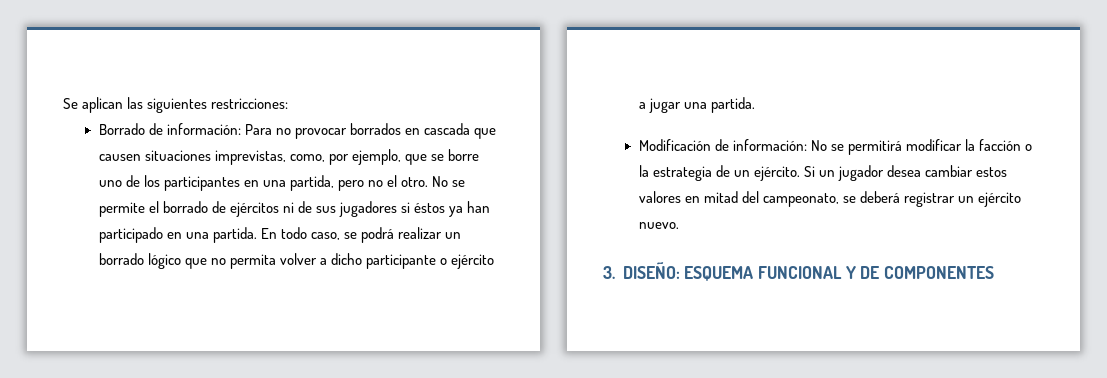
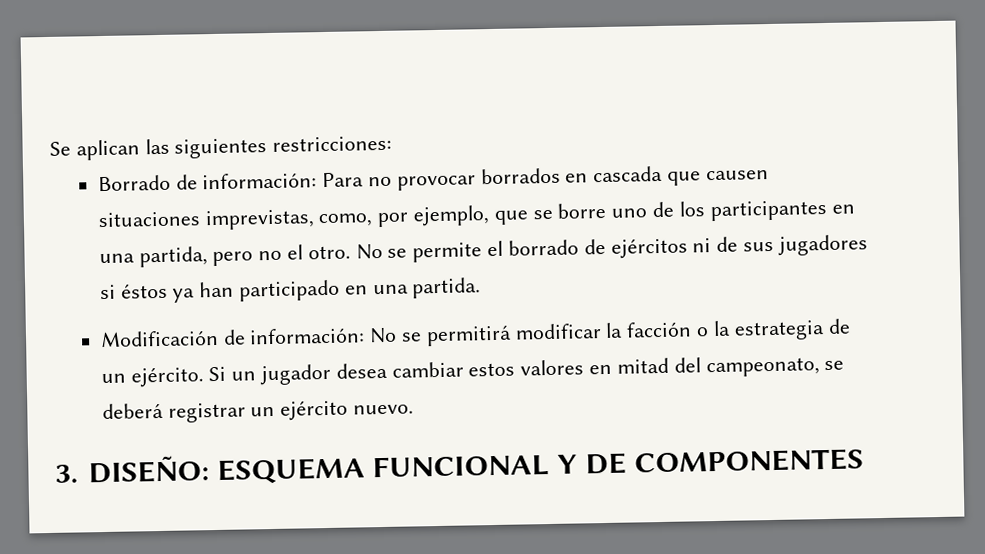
[261,227,462,243] [98,253,495,269] [638,97,755,113] En todo caso, se podrá realizar un borrado lógico que no permita volver a dicho participante o ejército a jugar una partida. -> (482, 288) none

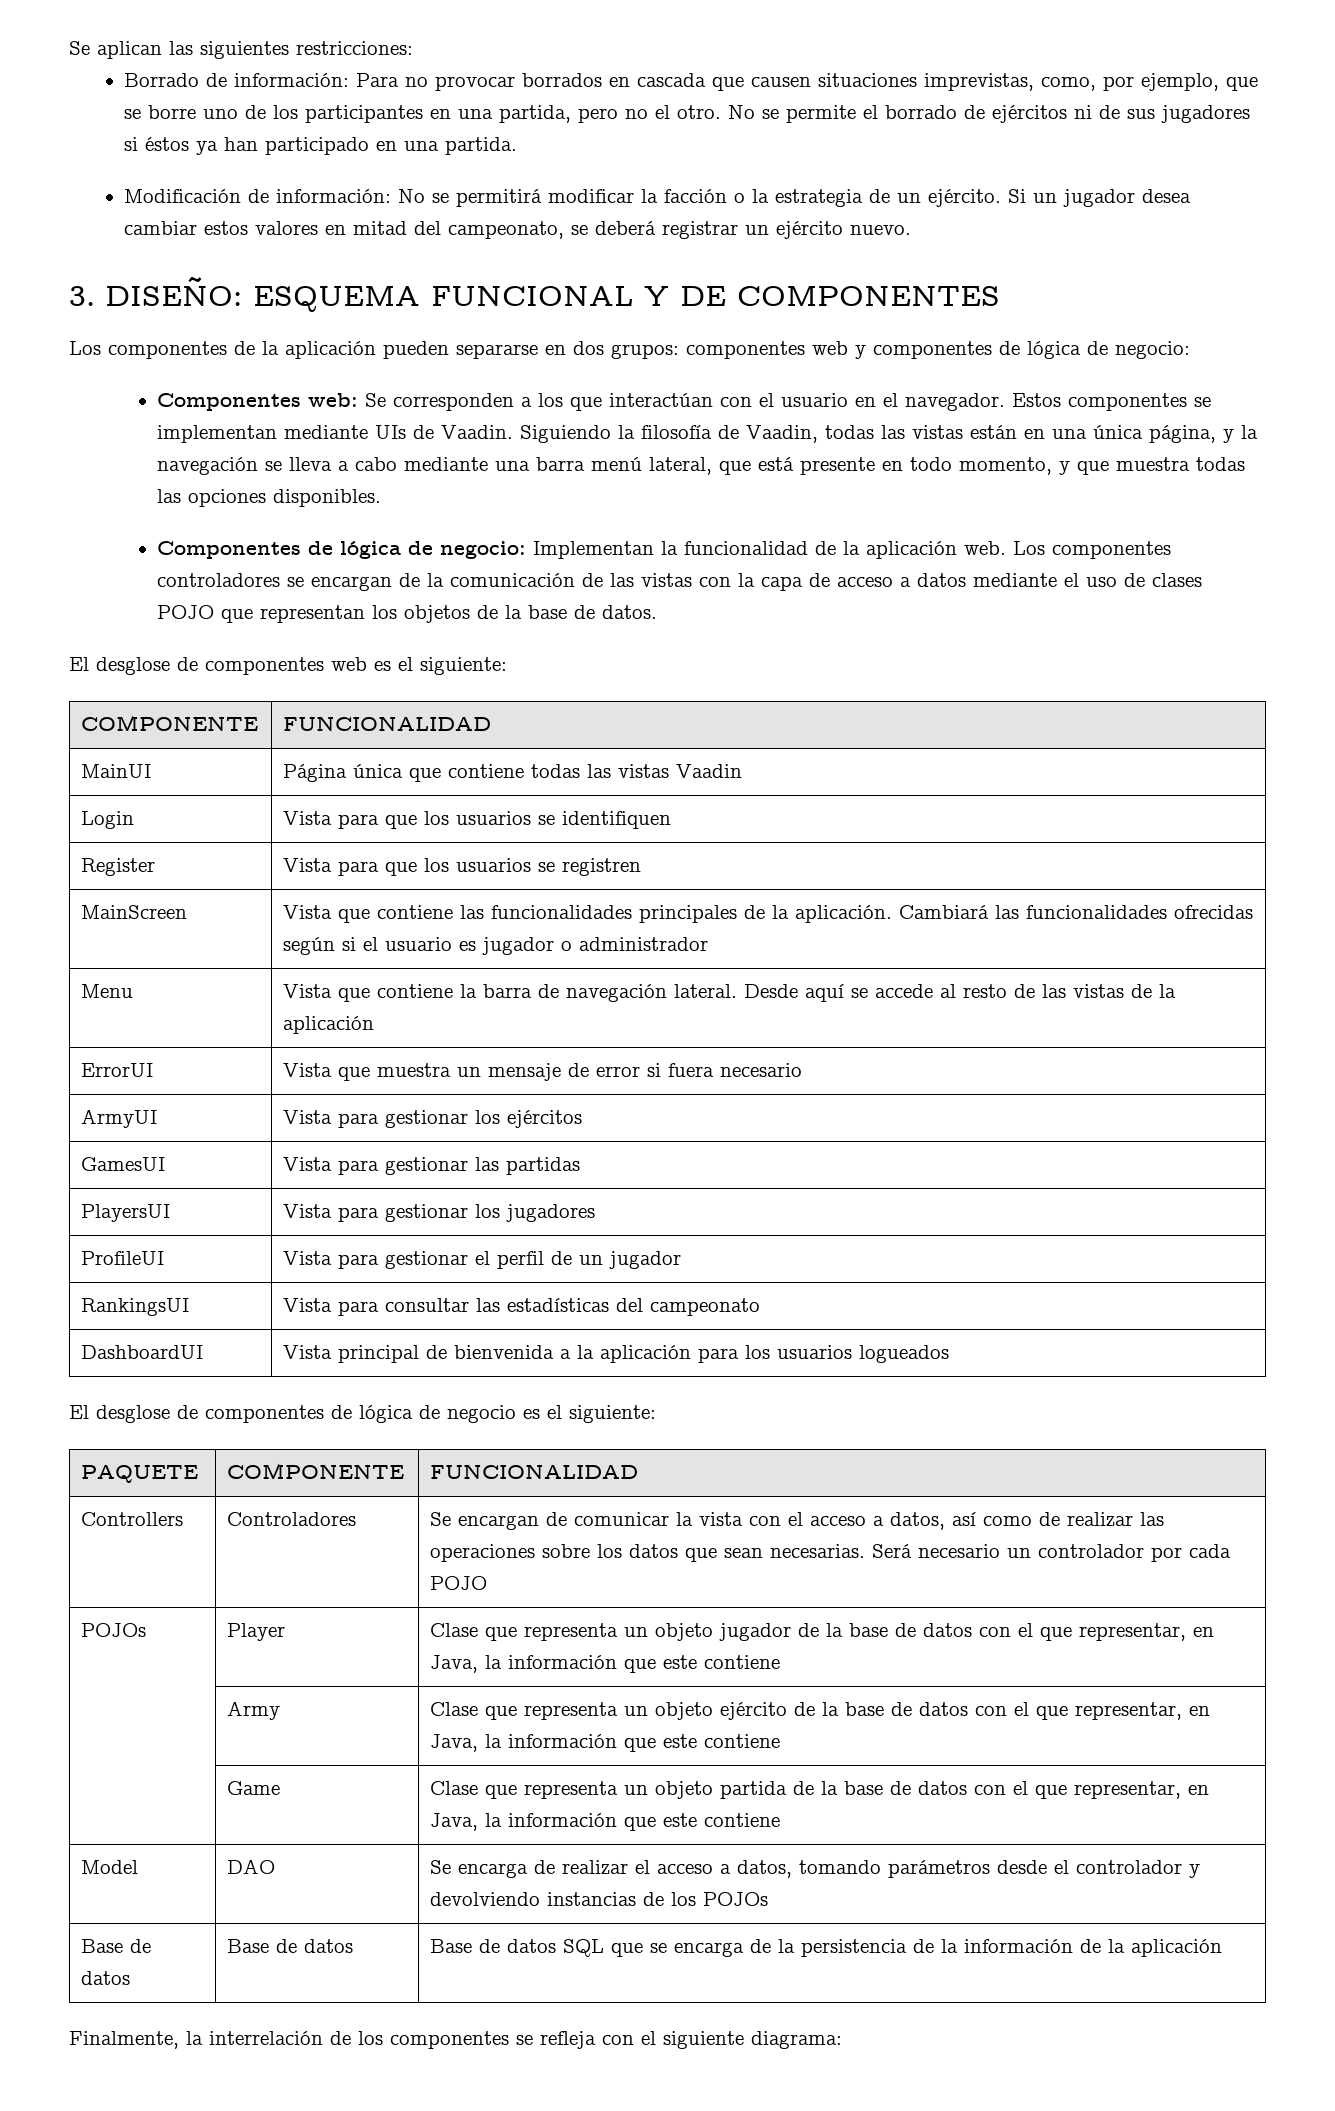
(865, 461) none -> [69,341,1190,359] [157,393,1212,411] [157,425,1259,443] [157,457,1246,475] [157,489,382,507] [157,541,1172,559] [157,573,1203,591] [157,605,658,623] [69,657,507,675] [81,715,259,731] [283,716,492,731] [81,764,152,778] [283,764,743,782] [81,811,135,829] [283,811,672,829] [81,858,156,876] [283,858,642,876] [81,905,188,919] [283,905,1254,923] [283,937,709,955] [81,984,134,998] [283,984,1177,1002] [283,1016,375,1034] [81,1063,154,1077] [283,1063,803,1081] [81,1109,158,1128] [283,1110,583,1128] [81,1157,166,1171] [283,1157,581,1175] [81,1204,171,1222] [283,1204,596,1222] [81,1251,165,1265] [283,1251,682,1269] [81,1298,190,1316] [283,1298,761,1316] [81,1345,204,1359] [283,1345,950,1363] [69,1405,656,1423] [81,1465,199,1483] [227,1463,405,1479] [430,1464,639,1479] [81,1512,184,1526] [227,1512,357,1526] [430,1512,1165,1530] [430,1544,1232,1562] [430,1576,488,1590] [81,1623,147,1637] [227,1623,286,1641] [430,1623,1215,1641] [430,1655,781,1673] [227,1701,281,1720] [430,1702,1211,1720] [430,1734,781,1752] [227,1781,281,1795] [430,1781,1210,1799] [430,1813,781,1831] [81,1860,139,1874] [227,1859,276,1874] [430,1860,1201,1878] [430,1892,769,1906] [81,1939,152,1953] [81,1971,131,1985] [227,1939,354,1953] [430,1939,1223,1957] [69,2031,842,2049] // Los componentes de la aplicación pueden separarse en dos grupos: componentes web y componentes de lógica de negocio: // Componentes web: Se corresponden a los que interactúan con el usuario en el navegador. Estos componentes se implementan mediante UIs de Vaadin. Siguiendo la filosofía de Vaadin, todas las vistas están en una única página, y la navegación se lleva a cabo mediante una barra menú lateral, que está presente en todo momento, y que muestra todas las opciones disponibles. // Componentes de lógica de negocio: Implementan la funcionalidad de la aplicación web. Los componentes controladores se encargan de la comunicación de las vistas con la capa de acceso a datos mediante el uso de clases POJO que representan los objetos de la base de datos. // El desglose de componentes web es el siguiente: // COMPONENTE | FUNCIONALIDAD // MainUI | Página única que contiene todas las vistas Vaadin // Login | Vista para que los usuarios se identifiquen // Register | Vista para que los usuarios se registren // MainScreen | Vista que contiene las funcionalidades principales de la aplicación. Cambiará las funcionalidades ofrecidas según si el usuario es jugador o administrador // Menu | Vista que contiene la barra de navegación lateral. Desde aquí se accede al resto de las vistas de la aplicación // ErrorUI | Vista que muestra un mensaje de error si fuera necesario // ArmyUI | Vista para gestionar los ejércitos // GamesUI | Vista para gestionar las partidas // PlayersUI | Vista para gestionar los jugadores // ProfileUI | Vista para gestionar el perfil de un jugador // RankingsUI | Vista para consultar las estadísticas del campeonato // DashboardUI | Vista principal de bienvenida a la aplicación para los usuarios logueados // El desglose de componentes de lógica de negocio es el siguiente: // PAQUETE | COMPONENTE | FUNCIONALIDAD // Controllers | Controladores | Se encargan de comunicar la vista con el acceso a datos, así como de realizar las operaciones sobre los datos que sean necesarias. Será necesario un controlador por cada POJO // POJOs | Player | Clase que representa un objeto jugador de la base de datos con el que representar, en Java, la información que este contiene // | Army | Clase que representa un objeto ejército de la base de datos con el que representar, en Java, la información que este contiene // | Game | Clase que representa un objeto partida de la base de datos con el que representar, en Java, la información que este contiene // Model | DAO | Se encarga de realizar el acceso a datos, tomando parámetros desde el controlador y devolviendo instancias de los POJOs // Base de datos | Base de datos | Base de datos SQL que se encarga de la persistencia de la información de la aplicación // Finalmente, la interrelación de los componentes se refleja con el siguiente diagrama:

